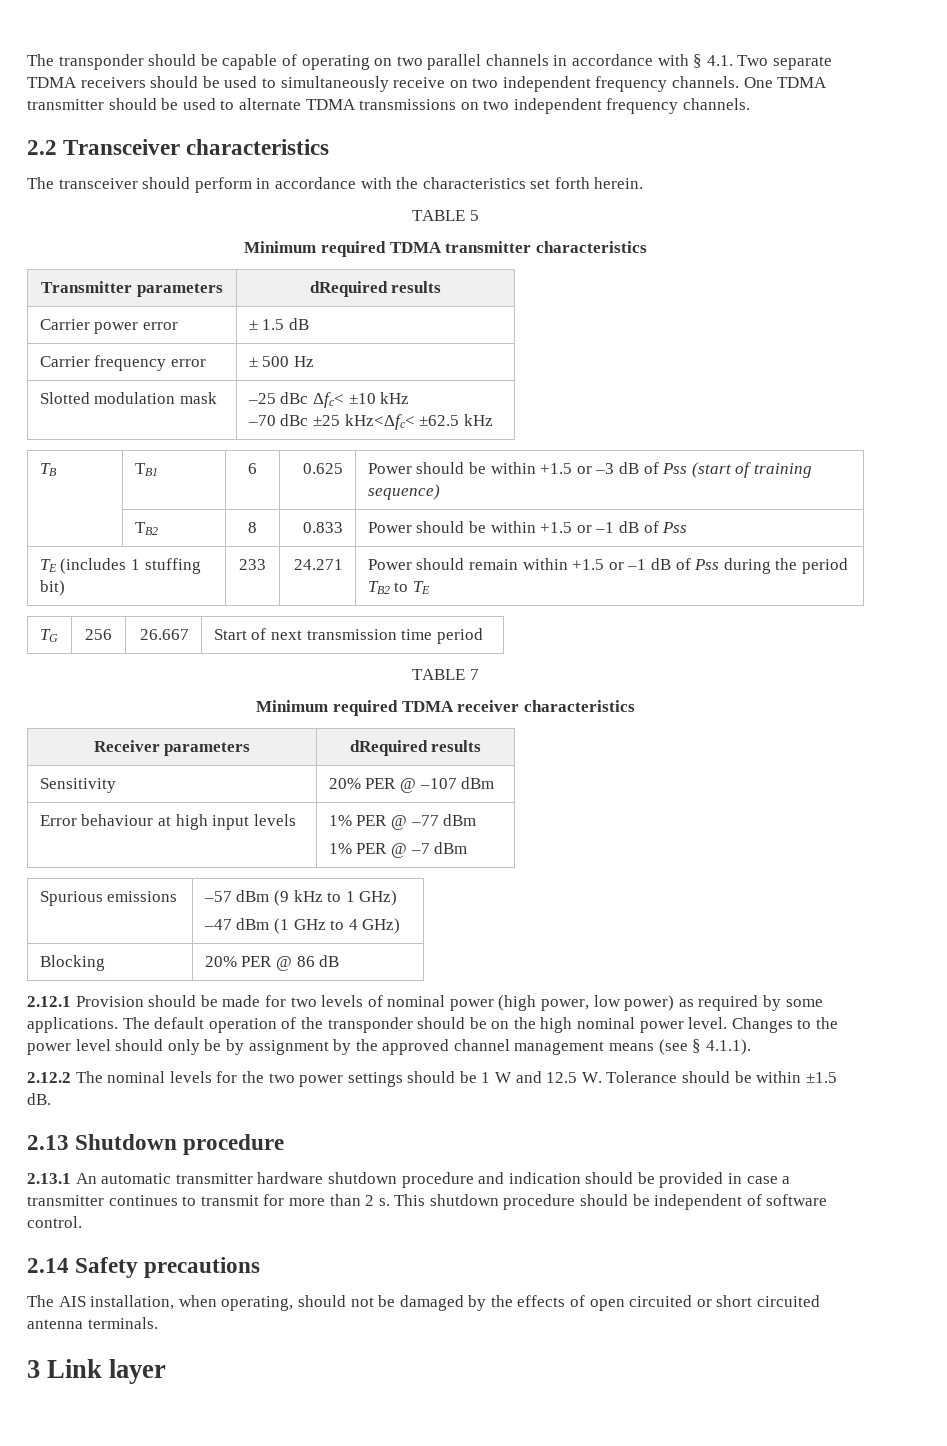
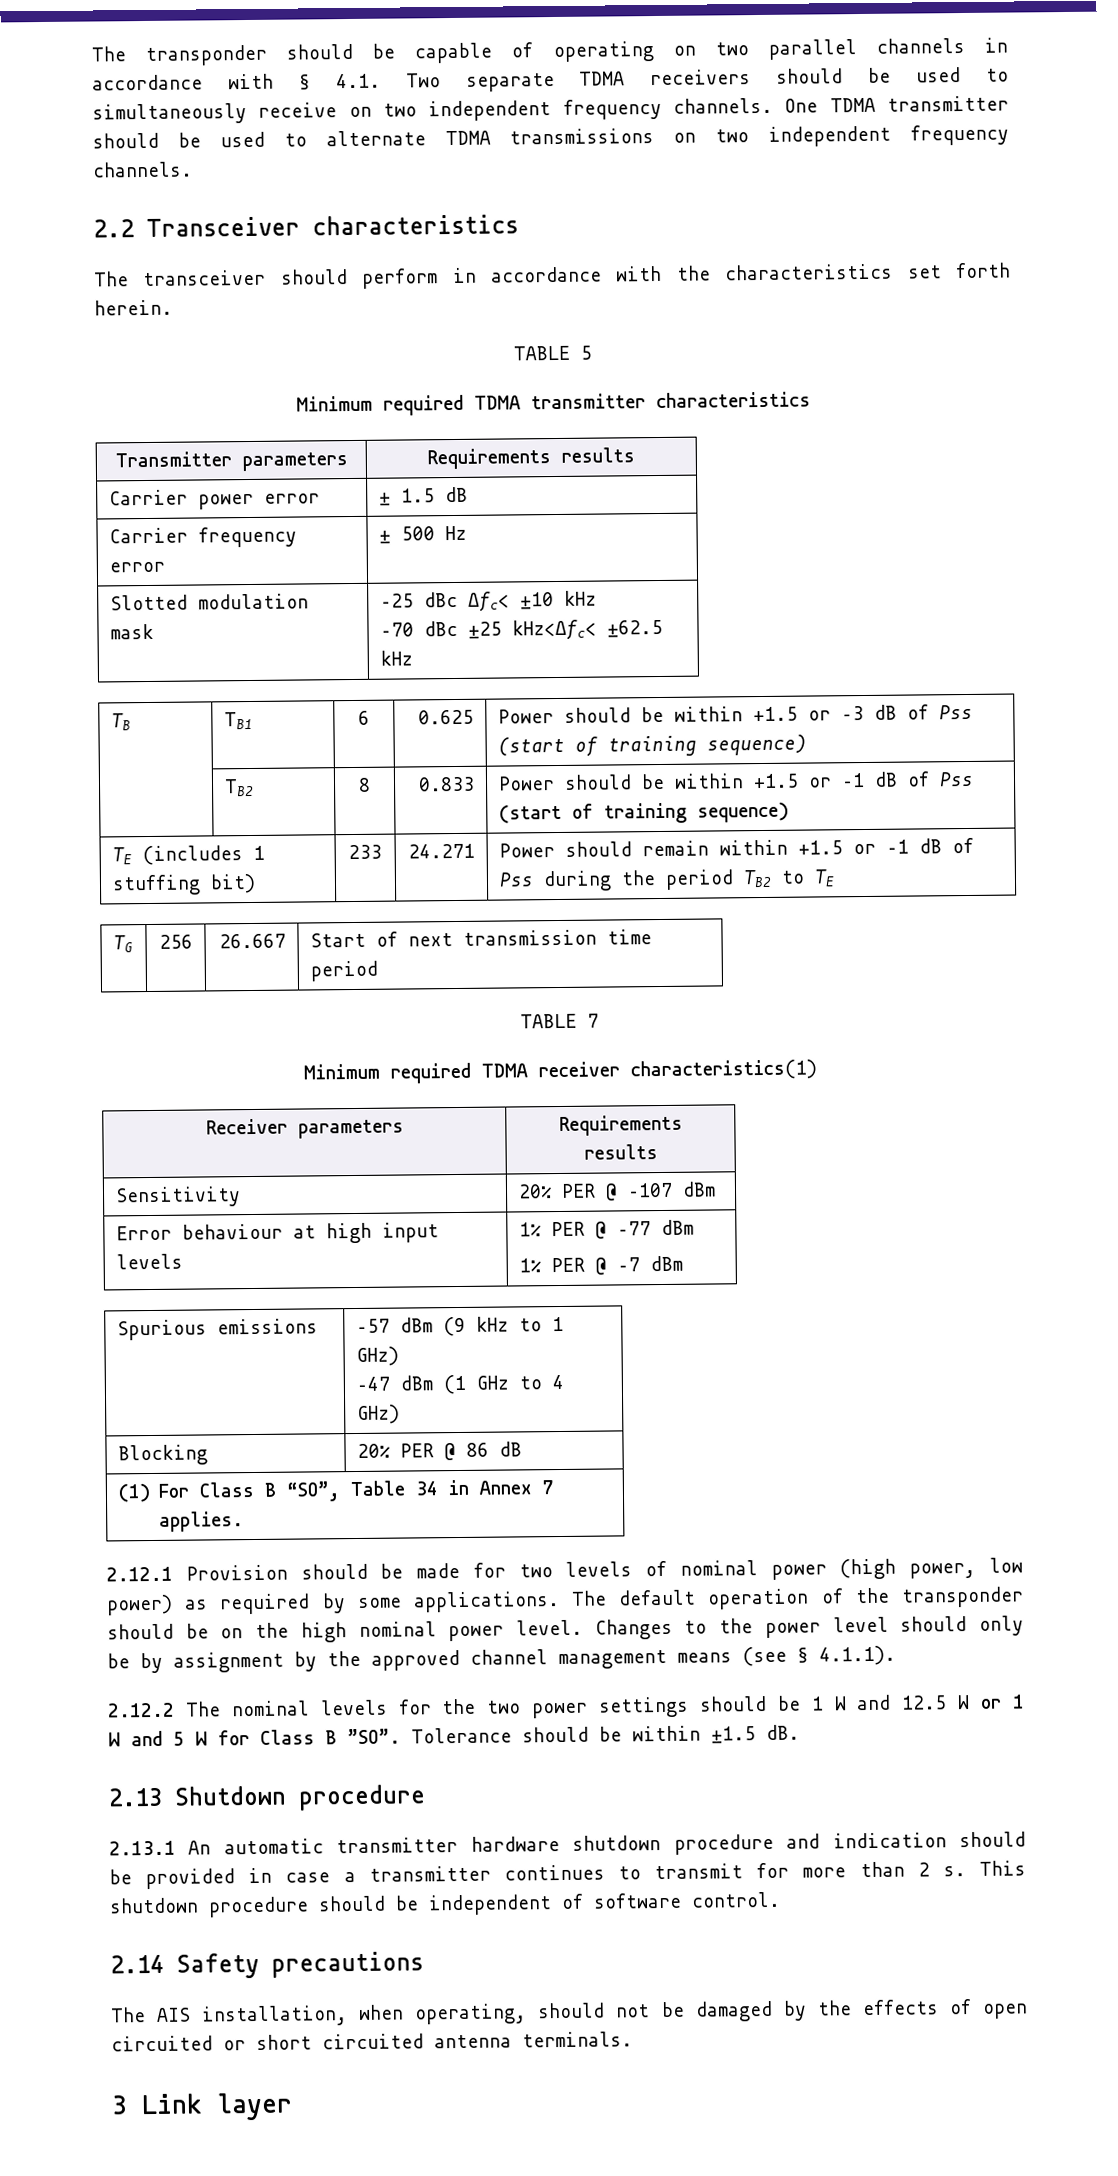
[309,281,388,297] dRequired -> [427,448,551,470] Requirements
(688, 527) none -> [498,801,789,824] (start of training sequence)
[523,700,635,712] characteristics -> [629,1059,817,1081] characteristics(1)
[349,740,428,756] dRequired -> [558,1114,683,1137] Requirements
(340, 961) none -> [117,1479,555,1503] [159,1511,245,1532] // (1) For Class B “SO”, Table 34 in Annex 7 applies.
[581,1072,602,1083] W. -> [957,1694,1025,1710] [108,1728,401,1747] W or 1 W and 5 W for Class B ”SO”.

